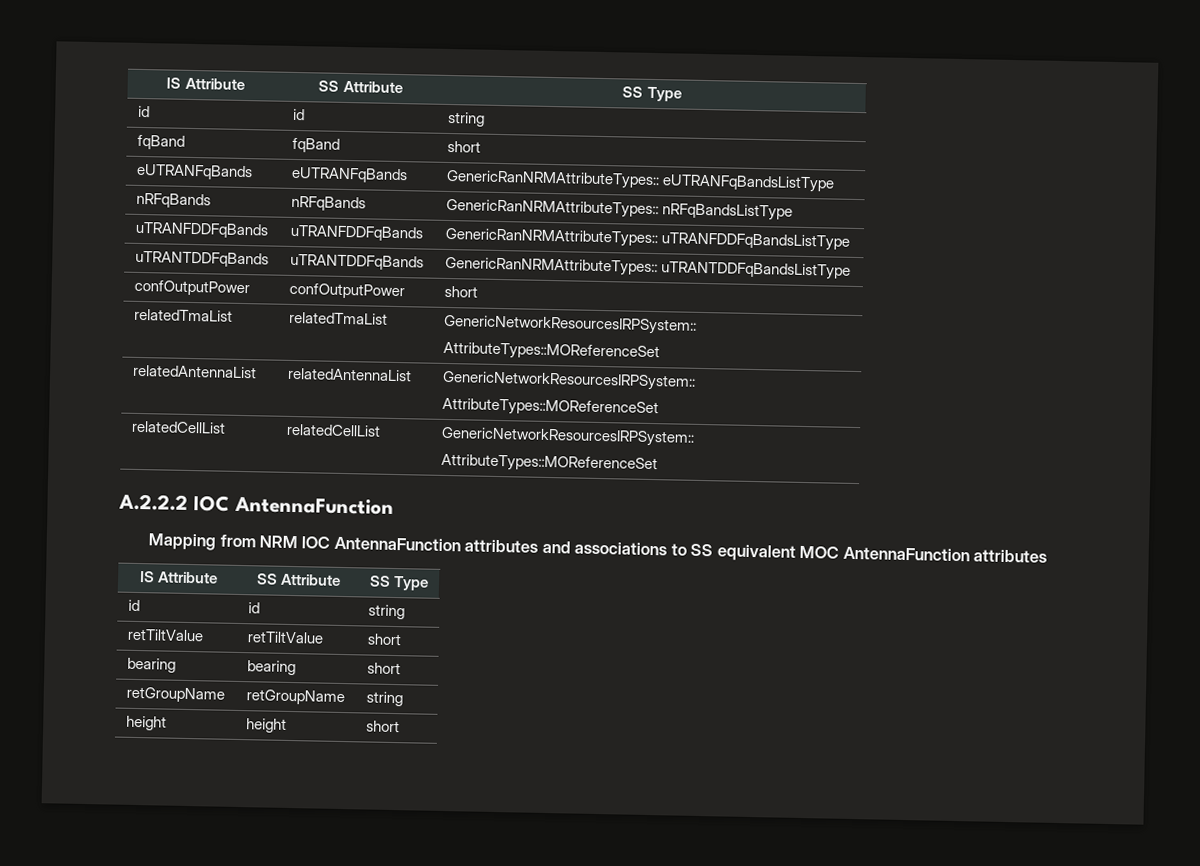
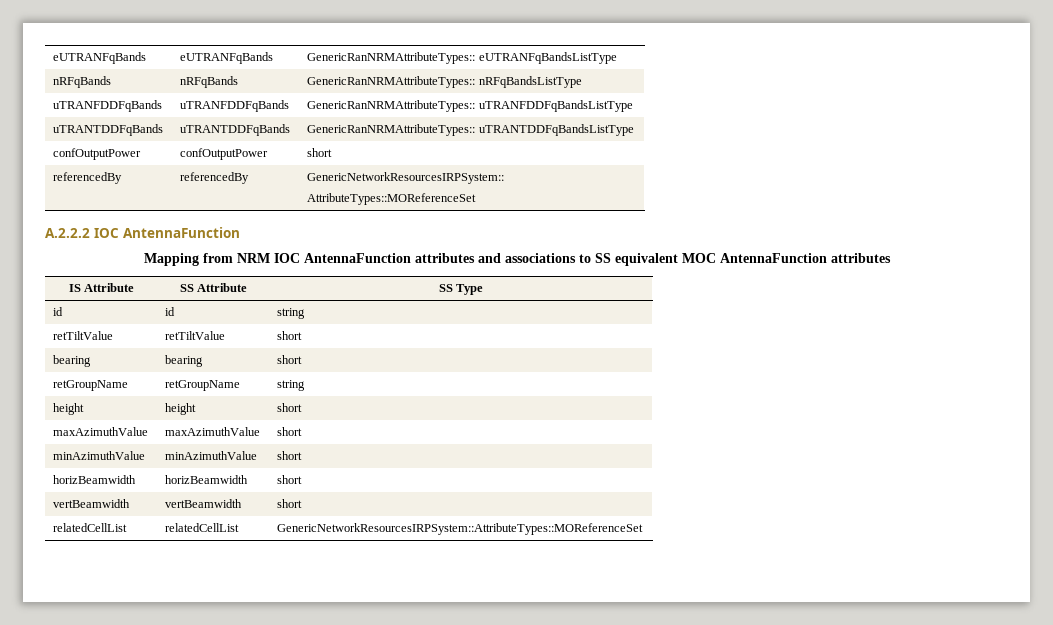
[166,77,245,90] [318,80,403,94] [622,86,682,102] [137,105,150,118] [292,108,305,121] [446,111,485,127] [136,134,185,150] [291,137,340,153] [446,140,481,153] IS Attribute | SS Attribute | SS Type // id | id | string // fqBand | fqBand | short // -> (53, 58) none
[133,308,233,322] [288,311,388,325] [442,314,697,335] [442,341,660,362] [132,364,257,379] [286,367,412,382] [441,370,696,391] [441,397,659,418] [130,420,226,434] [285,423,381,437] relatedTmaList | relatedTmaList | GenericNetworkResourcesIRPSystem:: // AttributeTypes::MOReferenceSet // relatedAntennaList | relatedAntennaList | GenericNetworkResourcesIRPSystem:: // AttributeTypes::MOReferenceSet // relatedCellList | relatedCellList -> [53,172,123,184] [180,172,250,184] referencedBy | referencedBy
(400, 726) none -> [53,427,149,436] [165,427,261,436] [277,427,303,436] [53,451,146,460] [165,451,258,460] [277,451,303,460] [53,475,137,484] [165,475,249,484] [277,475,303,484] [53,499,131,508] [165,499,243,508] [277,499,303,508] [53,523,128,532] [165,523,240,532] [277,523,644,535] // maxAzimuthValue | maxAzimuthValue | short // minAzimuthValue | minAzimuthValue | short // horizBeamwidth | horizBeamwidth | short // vertBeamwidth | vertBeamwidth | short // relatedCellList | relatedCellList | GenericNetworkResourcesIRPSystem::AttributeTypes::MOReferenceSet

